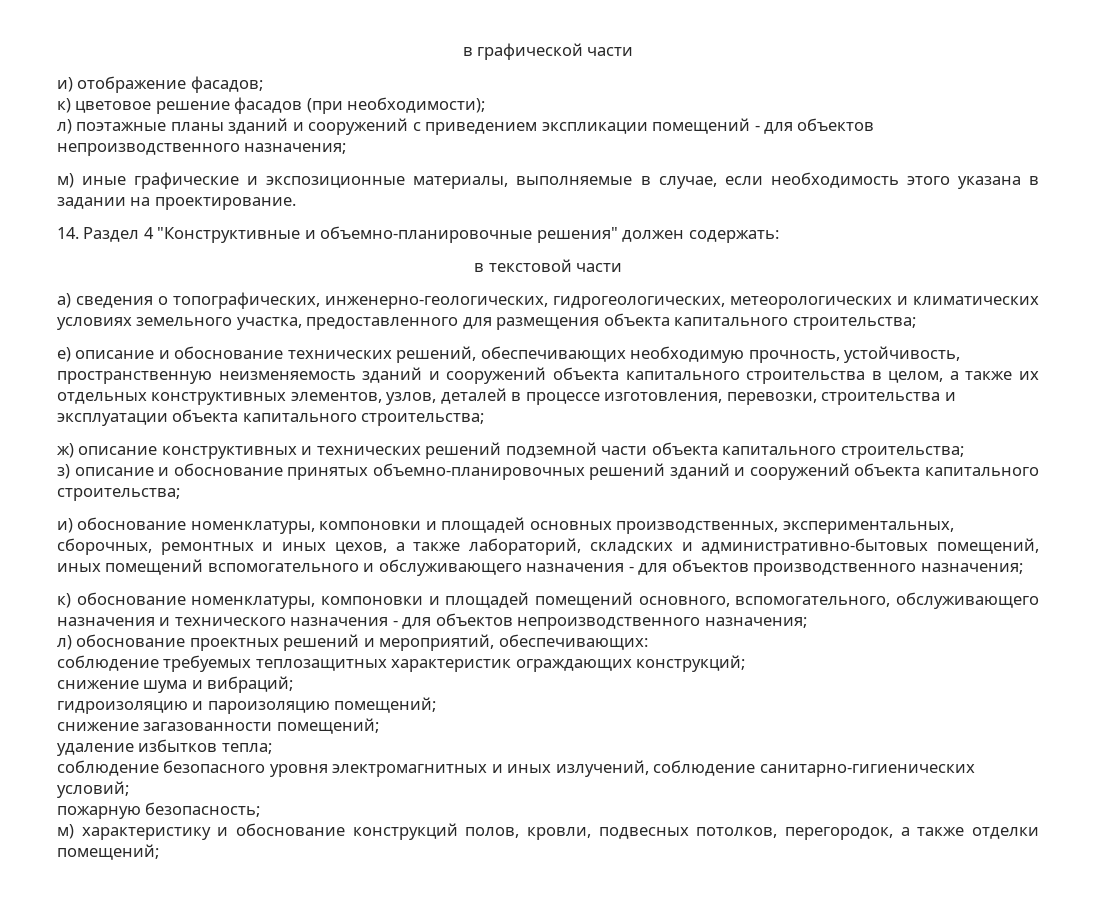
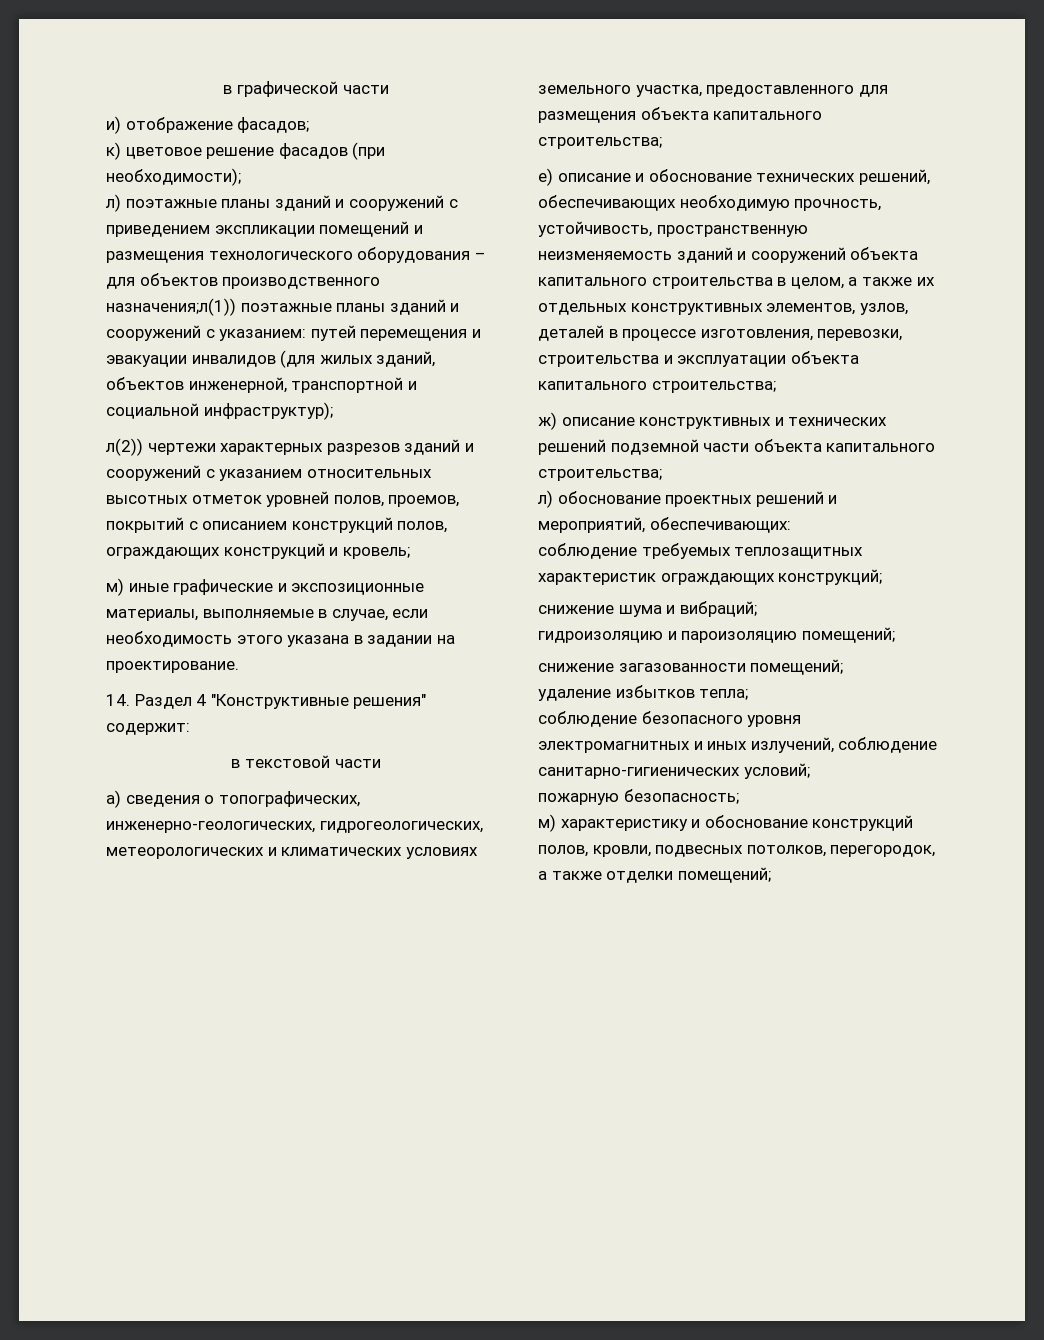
[754,118,875,134] [57,143,347,156] - для объектов непроизводственного назначения; -> [413,225,423,234] [106,247,486,263] [106,273,381,289] [106,298,460,316] [106,325,481,341] [106,350,436,368] [106,377,417,393] [106,402,333,420] [106,438,474,456] [106,465,432,481] [106,491,460,507] [106,517,448,533] [106,543,410,559] и размещения технологического оборудования – для объектов производственного назначения;л(1)) поэтажные планы зданий и сооружений с указанием: путей перемещения и эвакуации инвалидов (для жилых зданий, объектов инженерной, транспортной и социальной инфраструктур); // л(2)) чертежи характерных разрезов зданий и сооружений с указанием относительных высотных отметок уровней полов, проемов, покрытий с описанием конструкций полов, ограждающих конструкций и кровель;
[304,226,779,243] и объемно-планировочные решения" должен содержать: -> [353,694,427,709] [106,723,190,735] решения" содержит:
[57,463,1039,480] [57,488,180,501] [57,517,954,534] [57,538,1039,555] [57,559,1023,576] [57,592,1039,609] [57,613,807,630] // з) описание и обоснование принятых объемно-планировочных решений зданий и сооружений объекта капитального строительства; // и) обоснование номенклатуры, компоновки и площадей основных производственных, экспериментальных, сборочных, ремонтных и иных цехов, а также лабораторий, складских и административно-бытовых помещений, иных помещений вспомогательного и обслуживающего назначения - для объектов производственного назначения; // к) обоснование номенклатуры, компоновки и площадей помещений основного, вспомогательного, обслуживающего назначения и технического назначения - для объектов непроизводственного назначения; -> (662, 475) none

